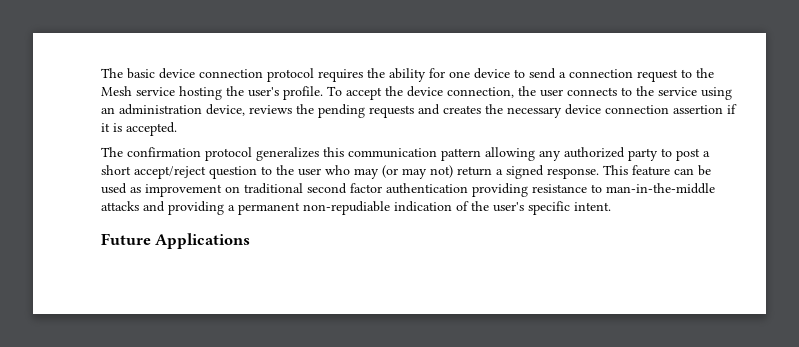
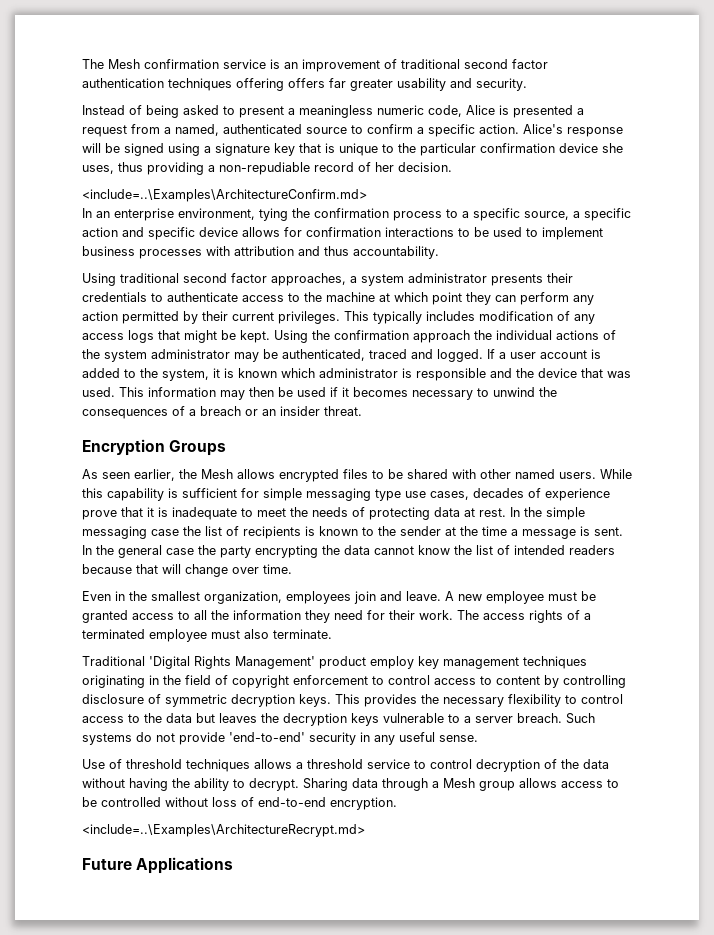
[101,68,714,82] [101,86,732,100] [101,104,737,118] [101,122,177,136] [101,147,710,161] [101,165,711,179] [101,183,715,197] [101,201,611,215] The basic device connection protocol requires the ability for one device to send a connection request to the Mesh service hosting the user's profile. To accept the device connection, the user connects to the service using an administration device, reviews the pending requests and creates the necessary device connection assertion if it is accepted. // The confirmation protocol generalizes this communication pattern allowing any authorized party to post a short accept/reject question to the user who may (or may not) return a signed response. This feature can be used as improvement on traditional second factor authentication providing resistance to man-in-the-middle attacks and providing a permanent non-repudiable indication of the user's specific intent. -> [82,59,548,72] [82,78,527,91] [82,105,584,118] [82,124,623,137] [82,143,623,156] [82,162,452,175] [82,189,367,202] [82,208,631,221] [82,227,603,240] [82,246,439,259] [82,273,573,286] [82,292,594,305] [82,311,595,324] [82,330,616,343] [82,349,601,362] [82,368,631,381] [82,387,557,400] [82,406,362,419] [82,439,227,456] [82,469,632,482] [82,488,610,501] [82,507,585,520] [82,526,623,539] [82,545,615,558] [82,564,292,577] [82,591,596,604] [82,610,591,623] [82,629,332,642] [82,656,587,669] [82,675,626,688] [82,694,623,707] [82,713,595,726] [82,732,478,745] [82,759,609,772] [82,778,619,791] [82,797,397,810] [82,824,365,837] The Mesh confirmation service is an improvement of traditional second factor authentication techniques offering offers far greater usability and security. // Instead of being asked to present a meaningless numeric code, Alice is presented a request from a named, authenticated source to confirm a specific action. Alice's response will be signed using a signature key that is unique to the particular confirmation device she uses, thus providing a non-repudiable record of her decision. // <include=..\Examples\ArchitectureConfirm.md> // In an enterprise environment, tying the confirmation process to a specific source, a specific action and specific device allows for confirmation interactions to be used to implement business processes with attribution and thus accountability. // Using traditional second factor approaches, a system administrator presents their credentials to authenticate access to the machine at which point they can perform any action permitted by their current privileges. This typically includes modification of any access logs that might be kept. Using the confirmation approach the individual actions of the system administrator may be authenticated, traced and logged. If a user account is added to the system, it is known which administrator is responsible and the device that was used. This information may then be used if it becomes necessary to unwind the consequences of a breach or an insider threat. // Encryption Groups // As seen earlier, the Mesh allows encrypted files to be shared with other named users. While this capability is sufficient for simple messaging type use cases, decades of experience prove that it is inadequate to meet the needs of protecting data at rest. In the simple messaging case the list of recipients is known to the sender at the time a message is sent. In the general case the party encrypting the data cannot know the list of intended readers because that will change over time. // Even in the smallest organization, employees join and leave. A new employee must be granted access to all the information they need for their work. The access rights of a terminated employee must also terminate. // Traditional 'Digital Rights Management' product employ key management techniques originating in the field of copyright enforcement to control access to content by controlling disclosure of symmetric decryption keys. This provides the necessary flexibility to control access to the data but leaves the decryption keys vulnerable to a server breach. Such systems do not provide 'end-to-end' security in any useful sense. // Use of threshold techniques allows a threshold service to control decryption of the data without having the ability to decrypt. Sharing data through a Mesh group allows access to be controlled without loss of end-to-end encryption. // <include=..\Examples\ArchitectureRecrypt.md>

